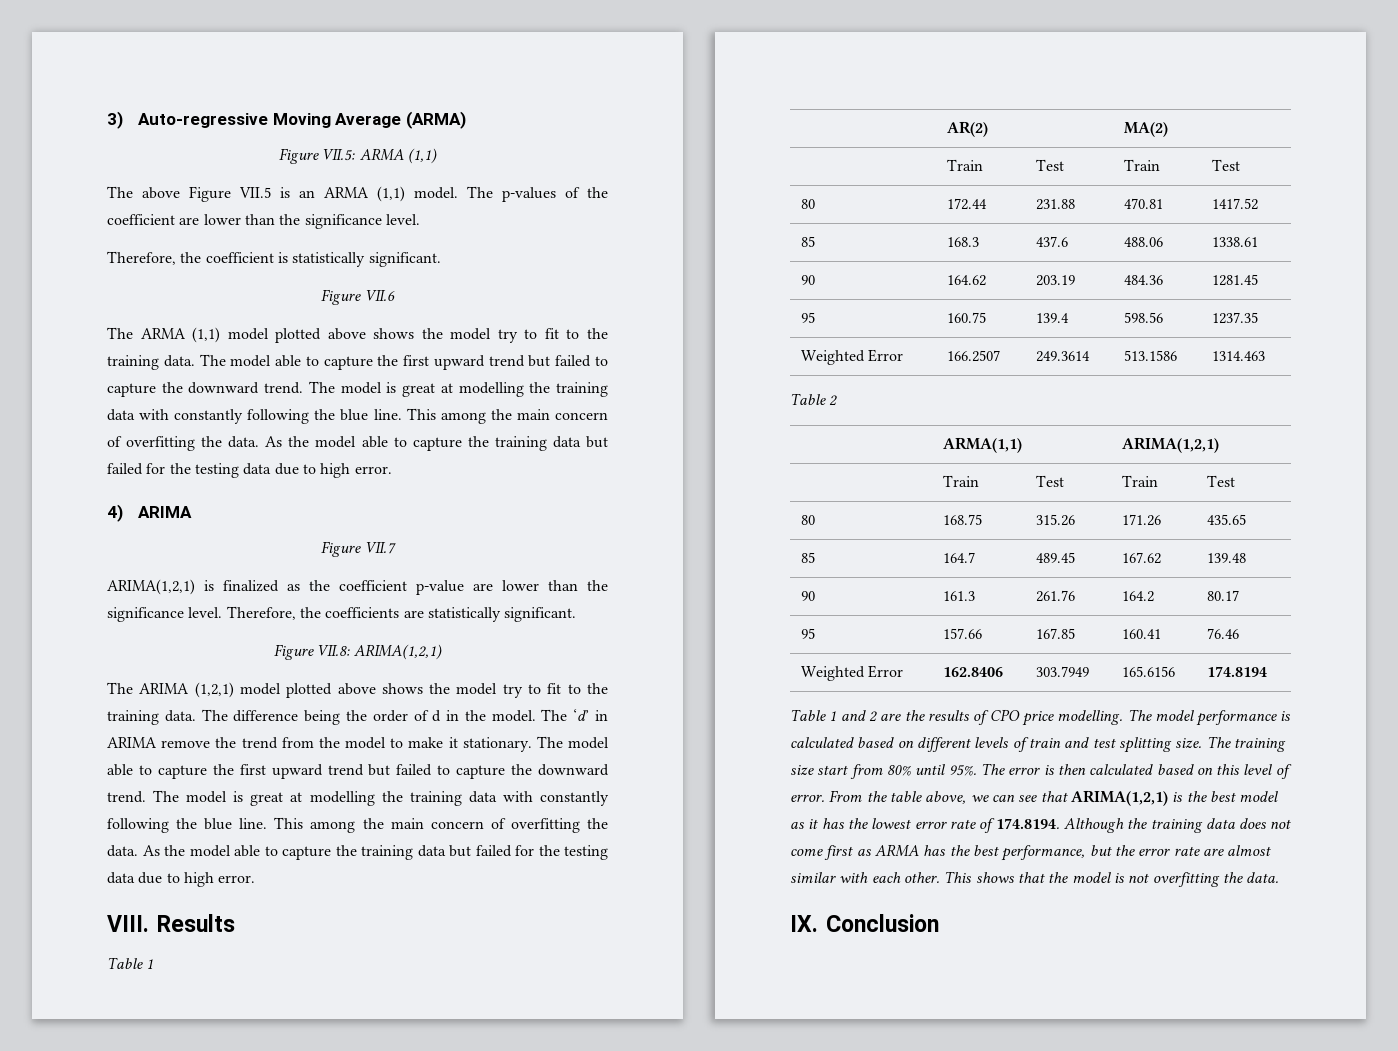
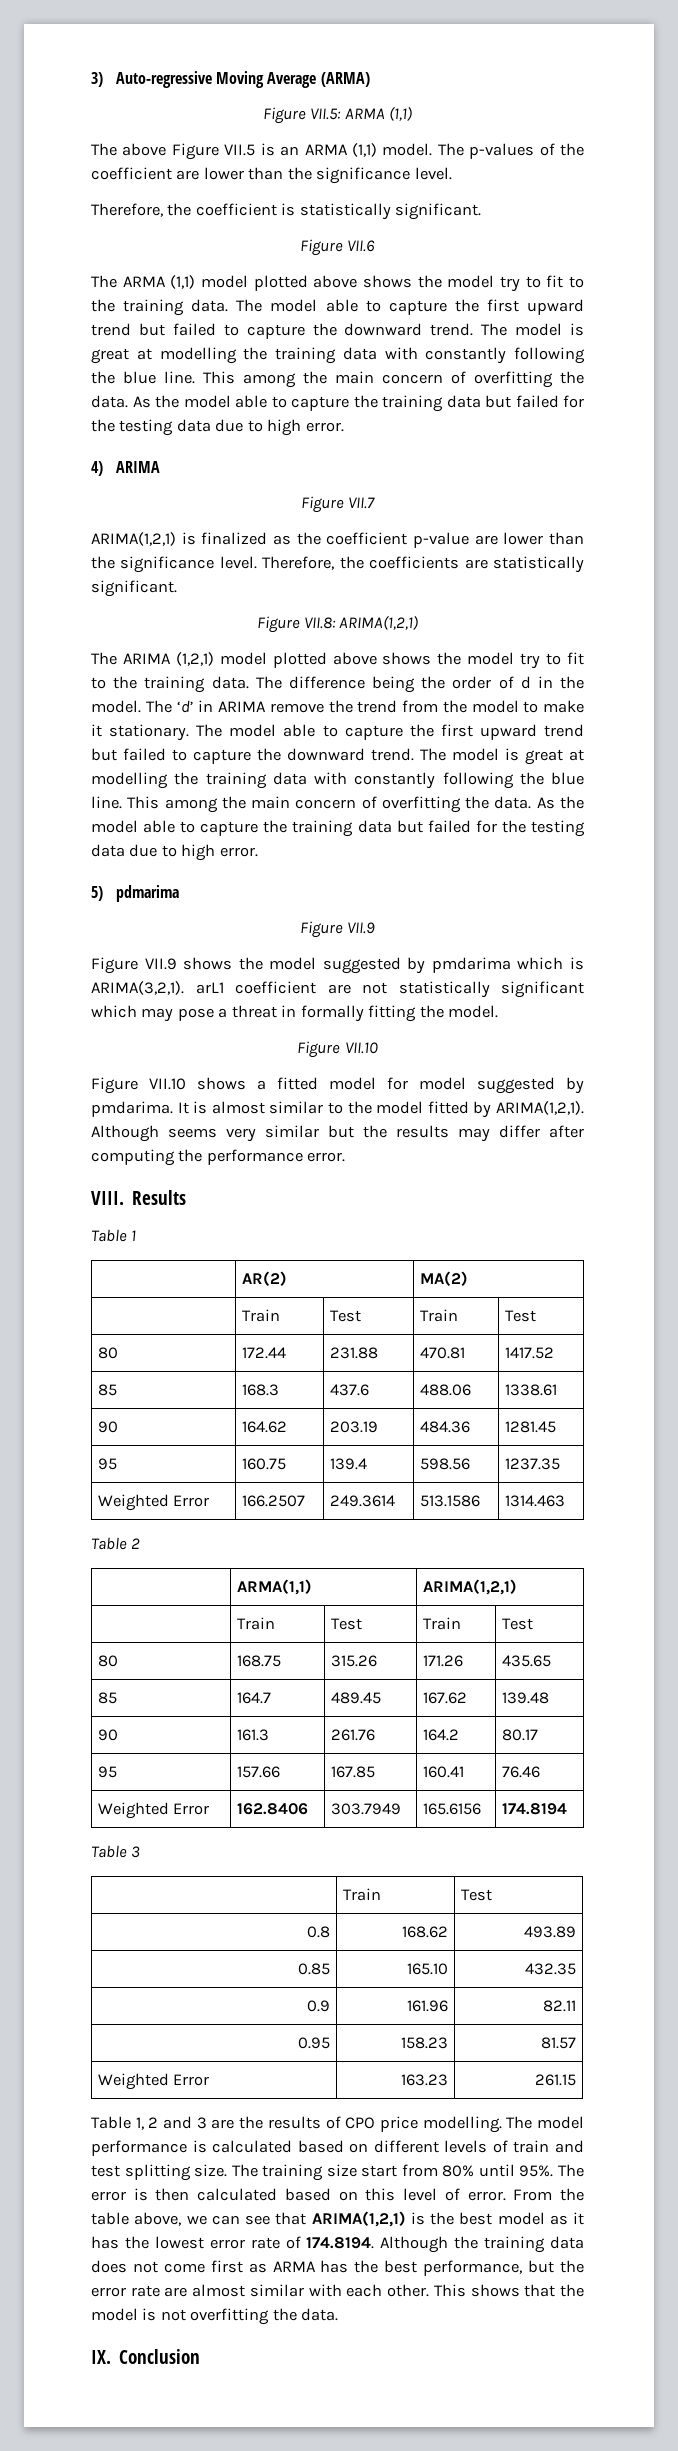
(256, 879) none -> [91,885,179,902] [299,921,376,938] [91,957,584,974] [91,981,584,998] [91,1005,499,1022] [297,1041,378,1058] [91,1077,584,1094] [91,1101,584,1118] [91,1125,584,1142] [91,1149,346,1166] // 5) pdmarima // Figure VII.9 // Figure VII.9 shows the model suggested by pmdarima which is ARIMA(3,2,1). arL1 coefficient are not statistically significant which may pose a threat in formally fitting the model. // Figure VII.10 // Figure VII.10 shows a fitted model for model suggested by pmdarima. It is almost similar to the model fitted by ARIMA(1,2,1). Although seems very similar but the results may differ after computing the performance error.
[829,710,878,722] 1 and 2 -> [131,1846,141,1858] [342,1888,381,1901] [460,1889,492,1901] [307,1926,331,1938] [402,1926,449,1938] [524,1926,577,1938] [298,1963,331,1975] [407,1963,449,1975] [525,1963,577,1975] [307,2000,331,2012] [407,2000,449,2012] [543,2000,577,2012] [298,2037,331,2049] [401,2037,449,2049] [541,2037,577,2049] [97,2073,210,2090] [401,2074,449,2086] [535,2074,577,2086] [91,2116,207,2130] 3 // | Train | Test // 0.8 | 168.62 | 493.89 // 0.85 | 165.10 | 432.35 // 0.9 | 161.96 | 82.11 // 0.95 | 158.23 | 81.57 // Weighted Error | 163.23 | 261.15 // Table 1, 2 and 3

